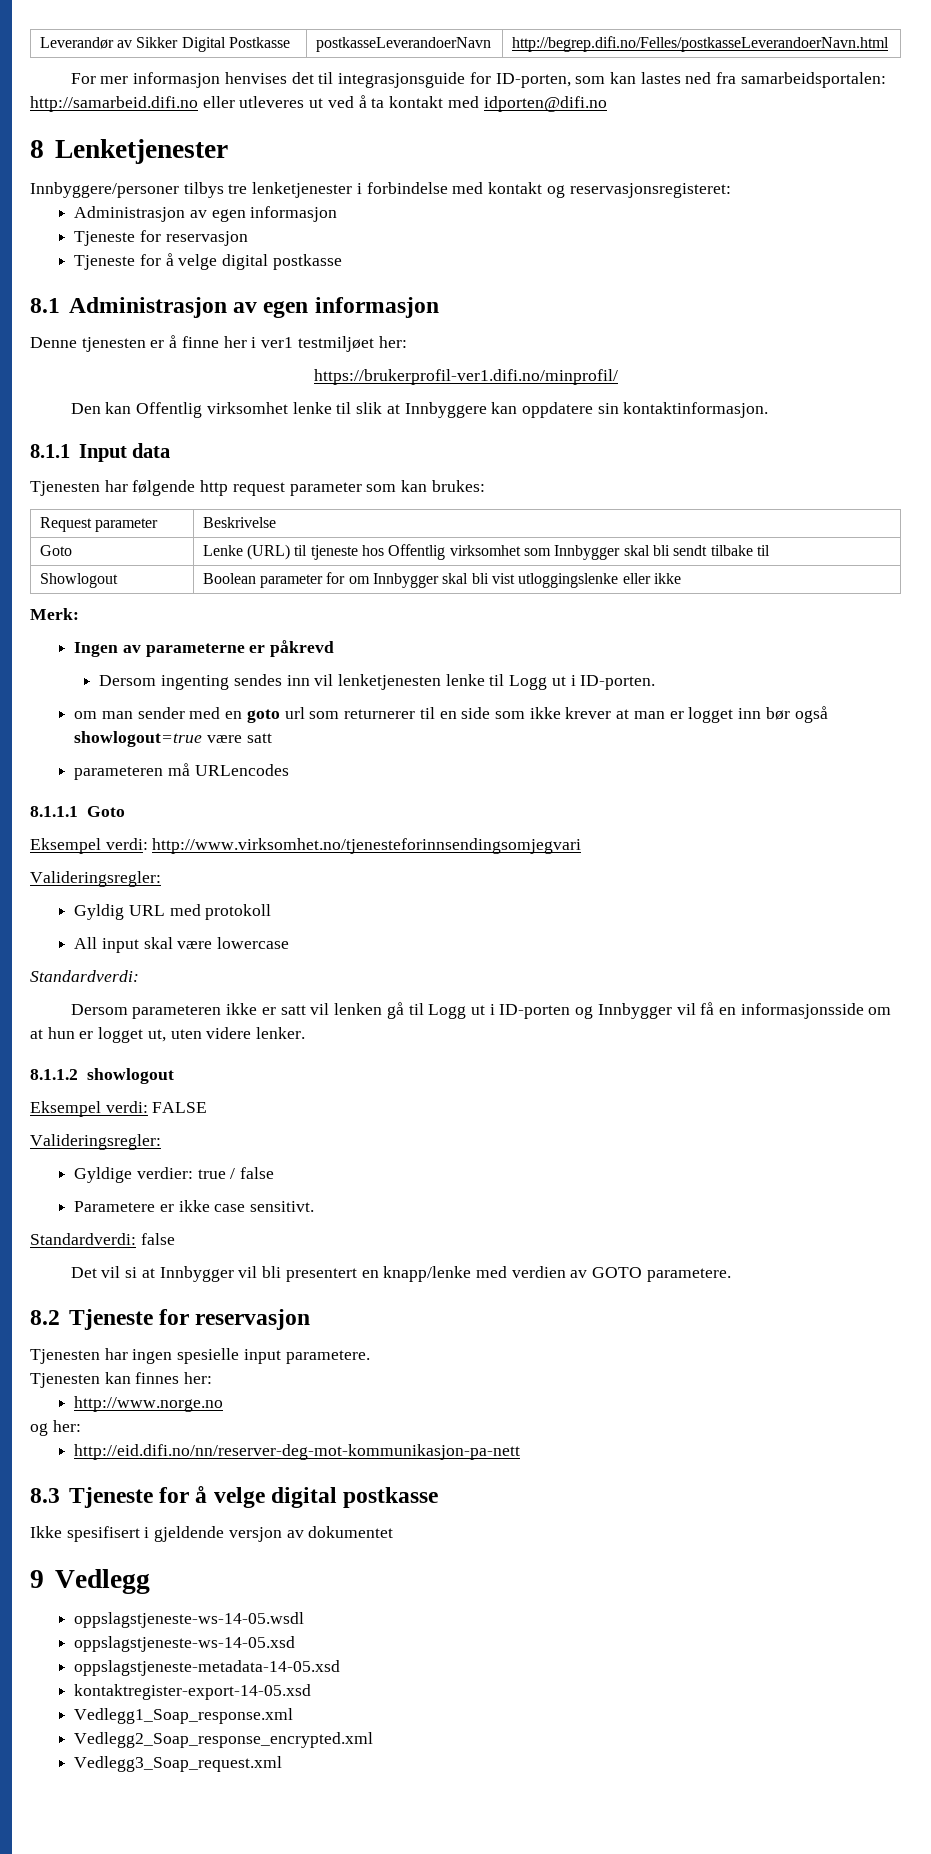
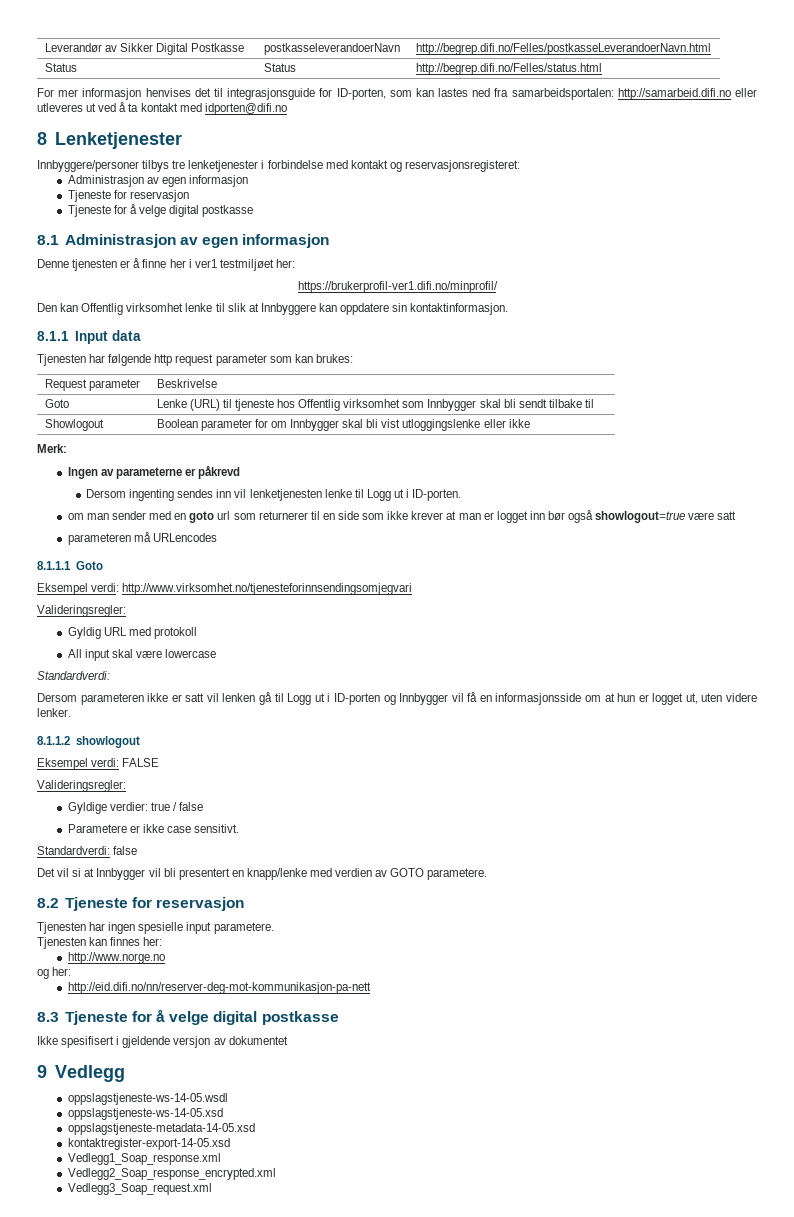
[315,37,491,52] postkasseLeverandoerNavn -> [263,43,400,55] postkasseleverandoerNavn
(889, 44) none -> [44,63,77,72] [263,63,296,72] [415,63,602,75] // Status | Status | http://begrep.difi.no/Felles/status.html

